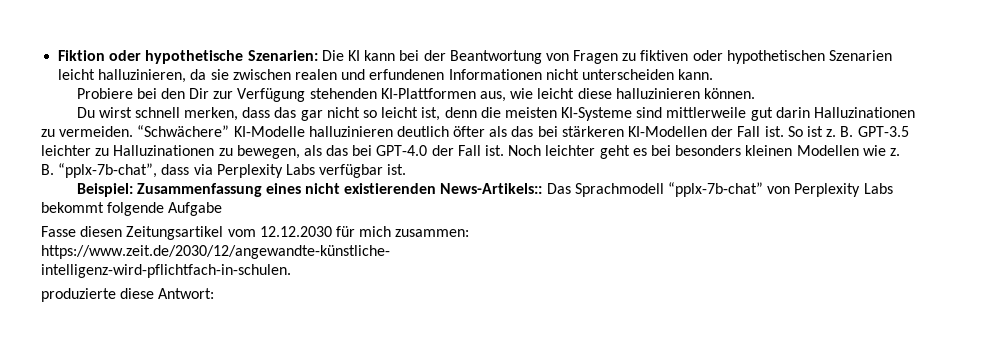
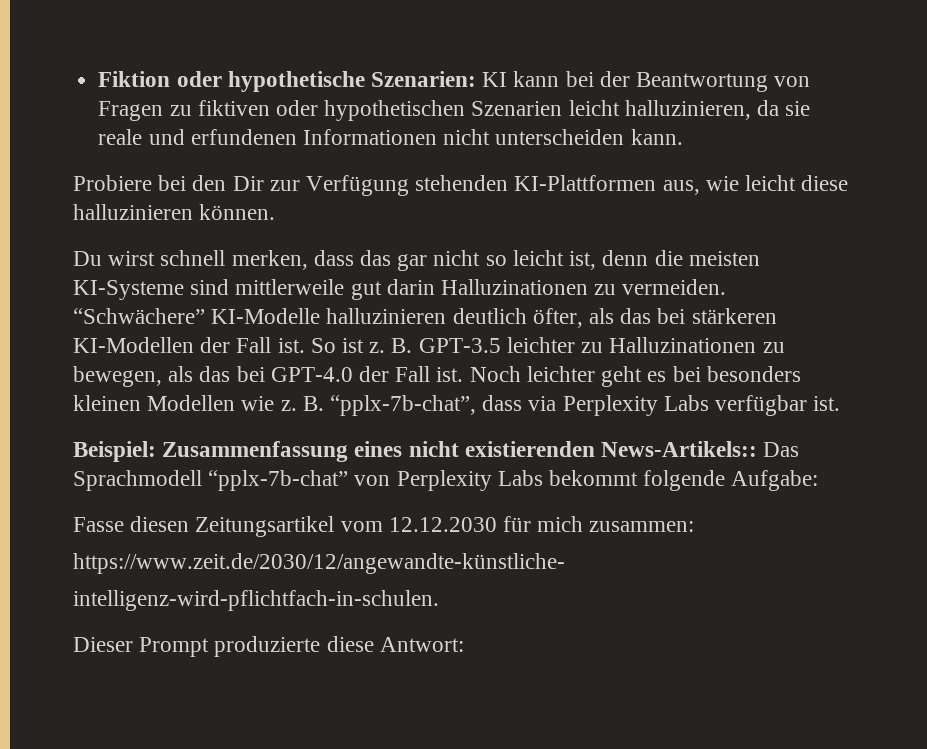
[321,50,344,61] Die -> (476, 79) none
[232,69,337,80] zwischen realen -> [98,129,143,145] reale
[453,126,486,137] öfter -> [532,308,583,328] öfter,
[168,202,223,216] Aufgabe -> [731,470,819,491] Aufgabe:
(291, 271) none -> [73,637,210,657] Dieser Prompt

